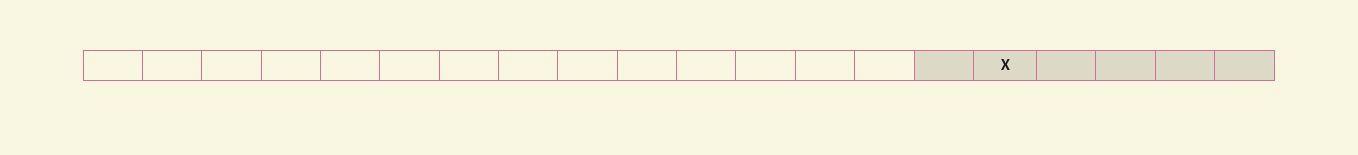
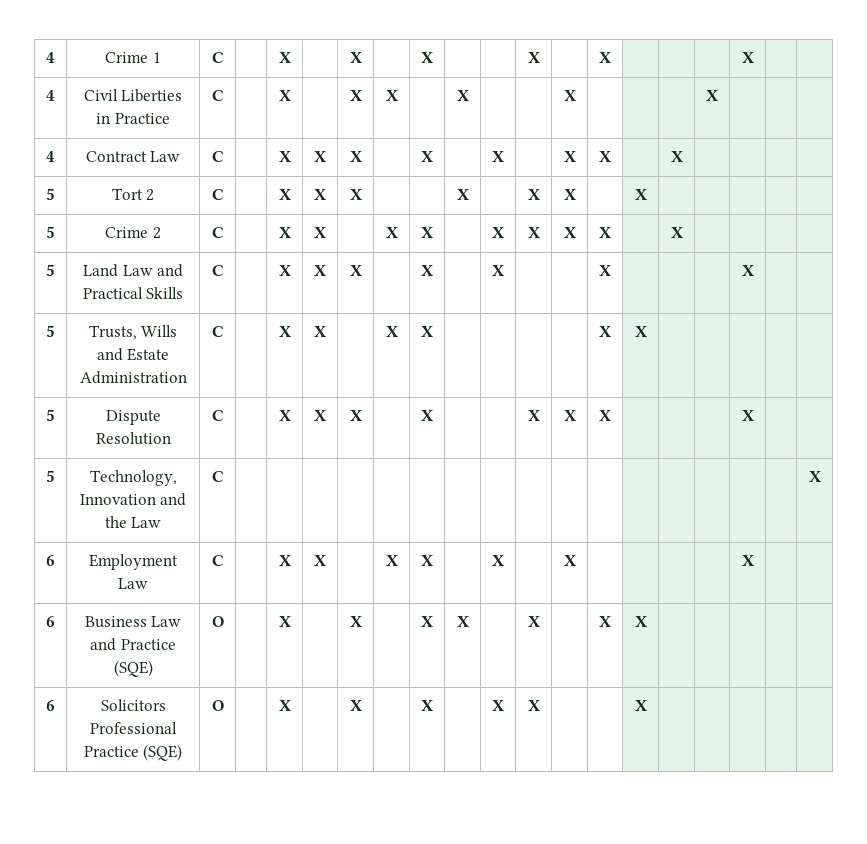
[1000,59,1010,70] | | | | | | | | | | | | | | | X -> [46,52,55,63] [105,52,161,63] [211,52,224,63] [278,52,292,63] [349,52,363,63] [421,52,434,63] [527,52,541,63] [599,52,612,63] [741,52,755,63] [46,90,55,101] [83,89,183,102] [96,113,170,124] [211,90,224,101] [278,90,292,101] [349,90,363,101] [385,90,399,101] [456,90,470,101] [563,90,577,101] [706,90,719,101] [46,151,55,162] [85,151,181,162] [211,151,224,162] [278,151,292,162] [314,151,327,162] [349,151,363,162] [421,151,434,162] [492,151,505,162] [563,151,577,162] [599,151,612,162] [670,151,684,162] [46,188,55,200] [111,188,155,201] [211,189,224,200] [278,189,292,200] [314,189,327,200] [349,189,363,200] [456,189,470,200] [527,189,541,200] [563,189,577,200] [634,189,648,200] [46,226,55,238] [105,227,161,239] [211,227,224,238] [278,227,292,238] [314,227,327,238] [385,227,399,238] [421,227,434,238] [492,227,505,238] [527,227,541,238] [563,227,577,238] [599,227,612,238] [670,227,684,238] [46,264,55,276] [82,264,184,277] [82,287,184,299] [211,265,224,276] [278,265,292,276] [314,265,327,276] [349,265,363,276] [421,265,434,276] [492,265,505,276] [599,265,612,276] [741,265,755,276] [46,325,55,337] [88,325,178,340] [96,348,170,361] [79,371,187,384] [211,326,224,337] [278,326,292,337] [314,326,327,337] [385,326,399,337] [421,326,434,337] [599,326,612,337] [634,326,648,337] [46,409,55,421] [105,410,161,425] [95,432,171,445] [211,410,224,421] [278,410,292,421] [314,410,327,421] [349,410,363,421] [421,410,434,421] [527,410,541,421] [563,410,577,421] [599,410,612,421] [741,410,755,421] [46,470,55,482] [89,470,177,486] [79,493,187,506] [104,516,162,528] [211,471,224,482] [808,471,822,482] [46,555,55,566] [89,554,178,570] [118,578,148,589] [211,555,224,566] [278,555,292,566] [314,555,327,566] [385,555,399,566] [421,555,434,566] [492,555,505,566] [563,555,577,566] [741,555,755,566] [46,616,55,627] [84,616,182,628] [90,638,176,651] [113,660,153,677] [211,616,224,627] [278,616,292,627] [349,616,363,627] [421,616,434,627] [456,616,470,627] [527,616,541,627] [599,616,612,627] [634,616,648,627] [46,700,55,711] [100,699,166,711] [90,722,177,734] [83,744,183,761] [211,700,224,711] [278,700,292,711] [349,700,363,711] [421,700,434,711] [492,700,505,711] [527,700,541,711] [634,700,648,711] 4 | Crime 1 | C | | X | | X | | X | | | X | | X | | | | X | | // 4 | Civil Liberties in Practice | C | | X | | X | X | | X | | | X | | | | X | | | // 4 | Contract Law | C | | X | X | X | | X | | X | | X | X | | X | | | | // 5 | Tort 2 | C | | X | X | X | | | X | | X | X | | X | | | | | // 5 | Crime 2 | C | | X | X | | X | X | | X | X | X | X | | X | | | | // 5 | Land Law and Practical Skills | C | | X | X | X | | X | | X | | | X | | | | X | | // 5 | Trusts, Wills and Estate Administration | C | | X | X | | X | X | | | | | X | X | | | | | // 5 | Dispute Resolution | C | | X | X | X | | X | | | X | X | X | | | | X | | // 5 | Technology, Innovation and the Law | C | | | | | | | | | | | | | | | | | X // 6 | Employment Law | C | | X | X | | X | X | | X | | X | | | | | X | | // 6 | Business Law and Practice (SQE) | O | | X | | X | | X | X | | X | | X | X | | | | | // 6 | Solicitors Professional Practice (SQE) | O | | X | | X | | X | | X | X | | | X |

